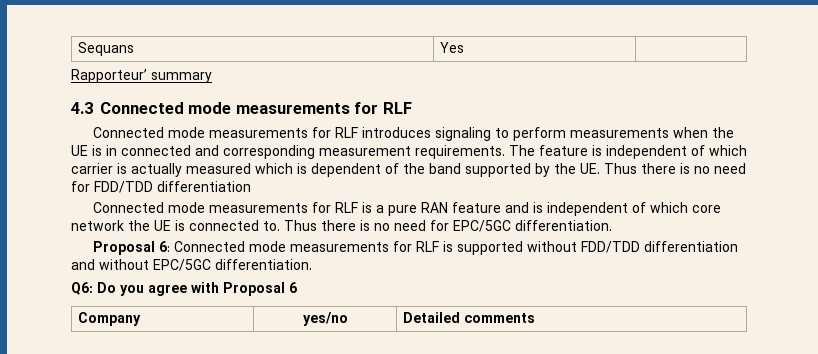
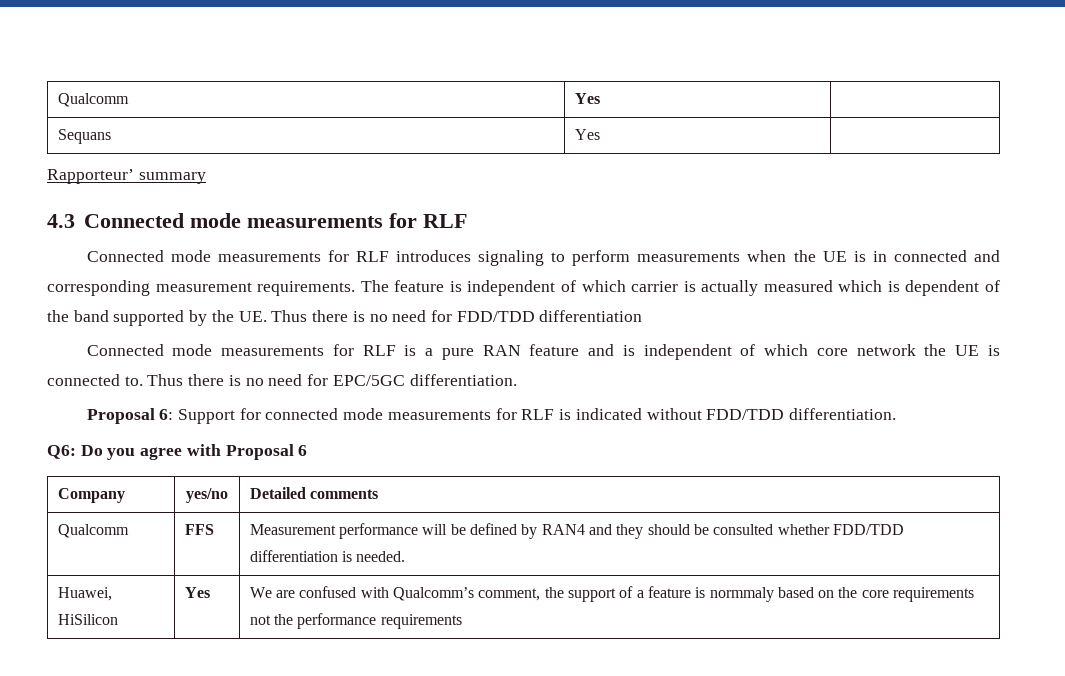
(78, 49) none -> [57,93,129,107] [574,93,600,104] Qualcomm | Yes | //
[173,241,523,255] Connected mode measurements for RLF is supported -> [178,408,642,424] Support for connected mode measurements for RLF is indicated
[643,241,738,252] [71,259,211,271] differentiation and without EPC/5GC -> (785, 414) none
(536, 318) none -> [57,524,129,538] [184,524,214,535] [249,523,904,539] [249,550,406,562] [57,587,112,601] [57,614,118,625] [184,587,210,598] [249,586,975,602] [249,613,462,629] // Qualcomm | FFS | Measurement performance will be defined by RAN4 and they should be consulted whether FDD/TDD differentiation is needed. // Huawei, HiSilicon | Yes | We are confused with Qualcomm’s comment, the support of a feature is normmaly based on the core requirements not the performance requirements

